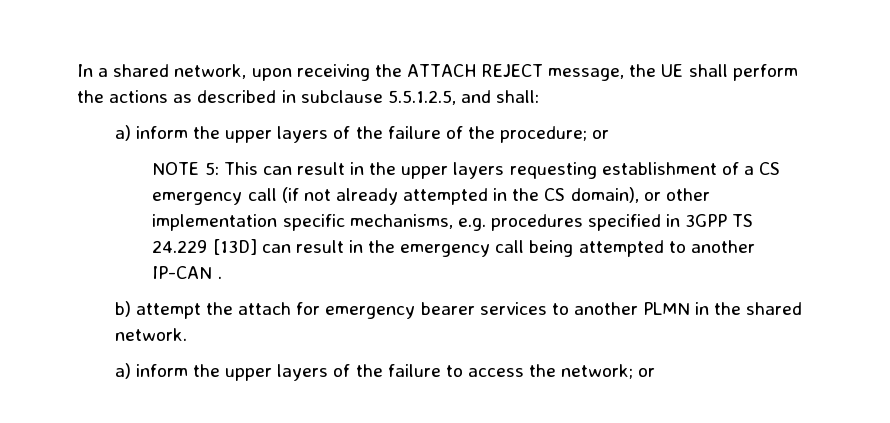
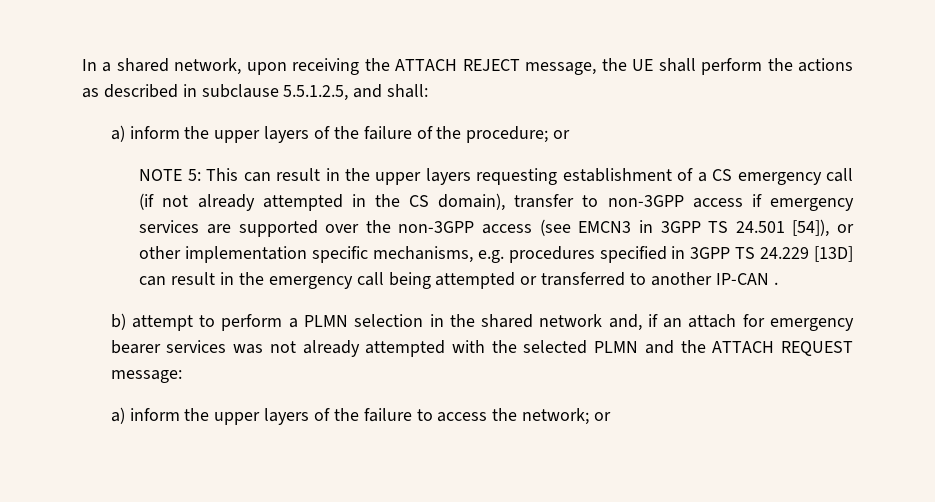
(639, 195) none -> [514,194,854,211] [139,219,830,237] transfer to non-3GPP access if emergency services are supported over the non-3GPP access (see EMCN3 in 3GPP TS 24.501 [54]),
(664, 248) none -> [520,272,626,286] or transferred
[205,302,233,315] the -> [199,314,683,331] to perform a PLMN selection in the shared network and, if an
[551,302,803,315] [114,328,187,341] to another PLMN in the shared network. -> [233,340,853,357] [110,370,182,383] was not already attempted with the selected PLMN and the ATTACH REQUEST message:

